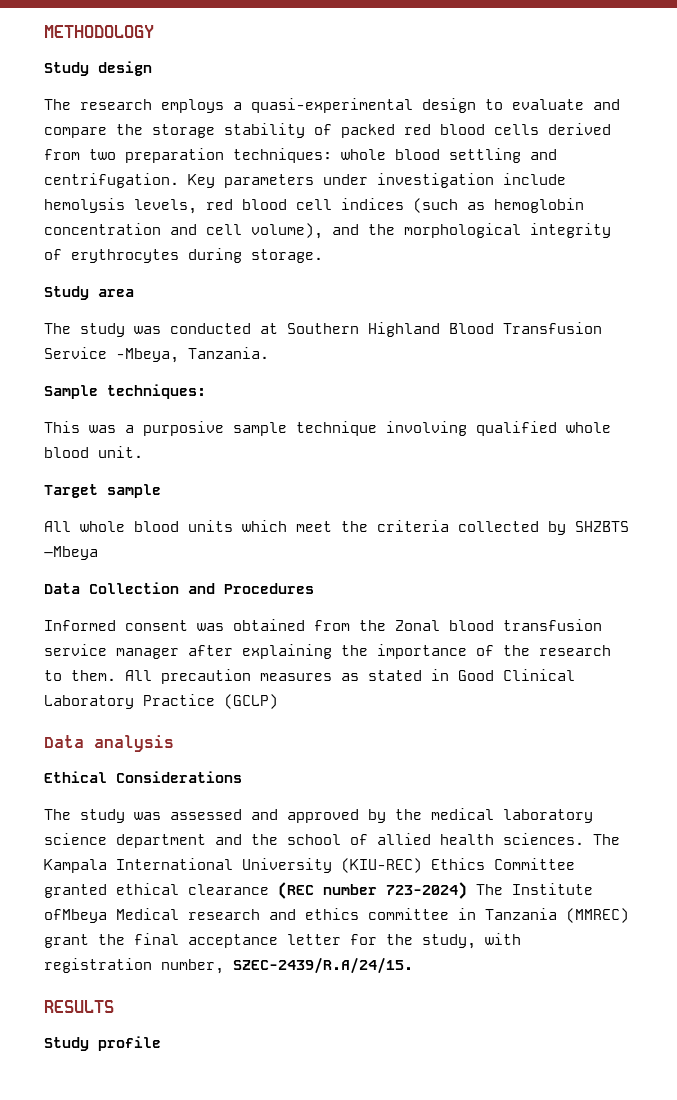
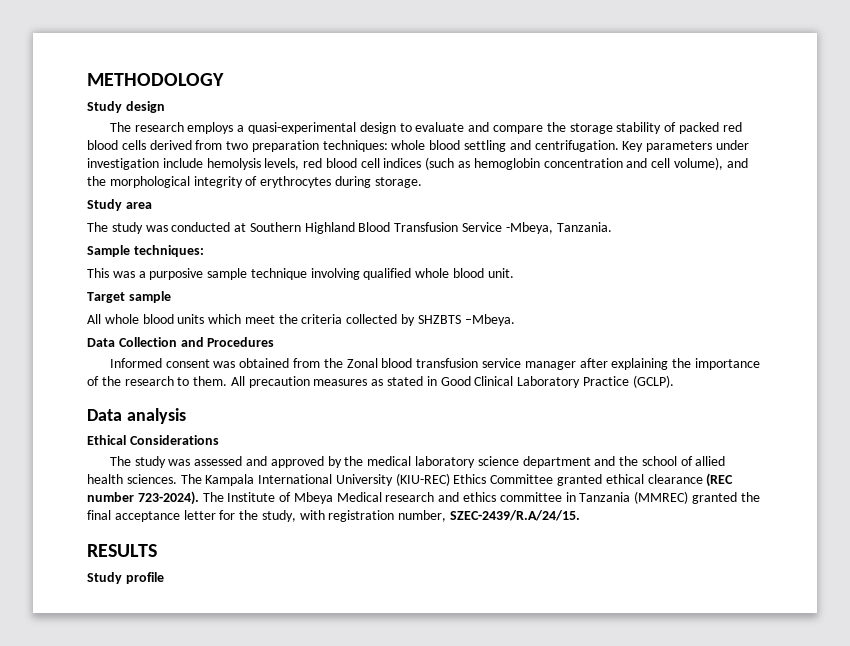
[44,546,98,560] –Mbeya -> [464,314,515,326] –Mbeya.
[224,694,278,709] (GCLP) -> [632,375,674,388] (GCLP).
[386,882,467,899] 723-2024) -> [137,491,199,505] 723-2024).
[44,909,107,923] ofMbeya -> [279,492,333,504] of Mbeya
[44,934,89,948] grant -> [691,492,737,504] granted

